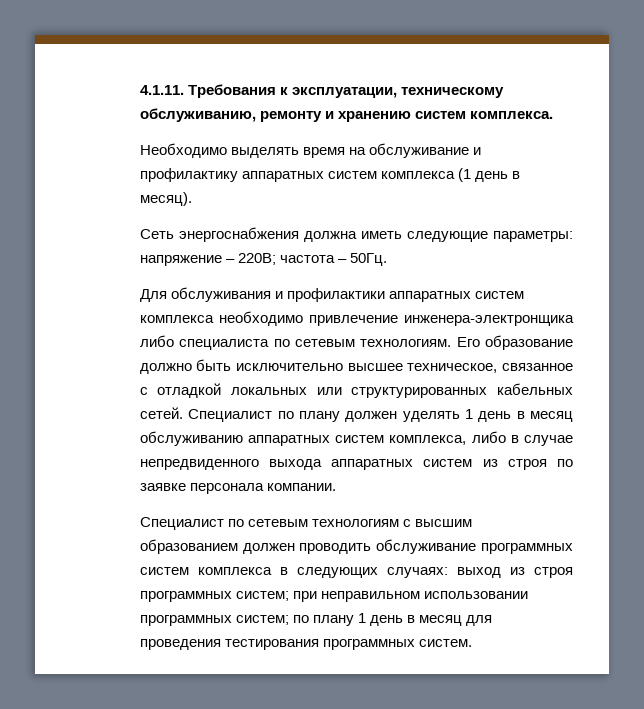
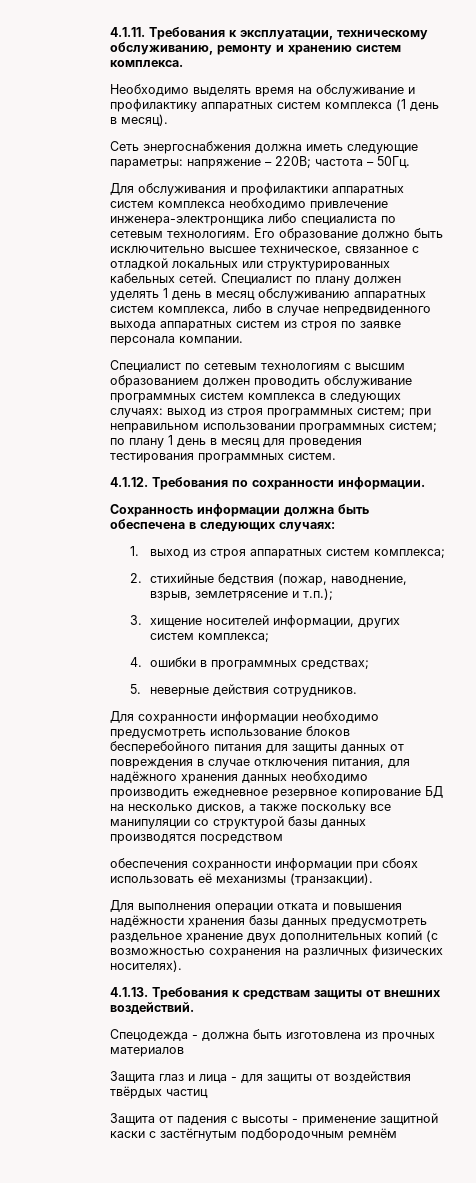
(472, 643) none -> [110,477,426,490] [110,504,370,517] [110,519,336,532] [130,546,446,559] [130,573,408,586] [150,588,334,601] [130,615,401,628] [150,633,270,642] [130,657,370,670] [130,684,358,697] [110,711,380,724] [110,726,351,739] [110,741,405,754] [110,759,411,769] [110,771,369,784] [110,786,444,799] [110,804,392,814] [110,816,367,829] [110,834,284,844] [110,858,419,871] [110,873,374,886] [110,900,403,913] [110,915,428,928] [110,930,439,943] [110,945,444,958] [110,960,183,972] [110,987,441,1000] [110,1002,195,1014] [110,1029,436,1042] [110,1047,185,1057] [110,1071,412,1083] [110,1086,209,1099] [110,1113,439,1126] [110,1128,398,1141] // 4.1.12. Требования по сохранности информации. // Сохранность информации должна быть обеспечена в следующих случаях: // 1. выход из строя аппаратных систем комплекса; // 2. стихийные бедствия (пожар, наводнение, взрыв, землетрясение и т.п.); // 3. хищение носителей информации, других систем комплекса; // 4. ошибки в программных средствах; // 5. неверные действия сотрудников. // Для сохранности информации необходимо предусмотреть использование блоков бесперебойного питания для защиты данных от повреждения в случае отключения питания, для надёжного хранения данных необходимо производить ежедневное резервное копирование БД на несколько дисков, а также поскольку все манипуляции со структурой базы данных производятся посредством // обеспечения сохранности информации при сбоях использовать её механизмы (транзакции). // Для выполнения операции отката и повышения надёжности хранения базы данных предусмотреть раздельное хранение двух дополнительных копий (с возможностью сохранения на различных физических носителях). // 4.1.13. Требования к средствам защиты от внешних воздействий. // Спецодежда - должна быть изготовлена из прочных материалов // Защита глаз и лица - для защиты от воздействия твёрдых частиц // Защита от падения с высоты - применение защитной каски с застёгнутым подбородочным ремнём

